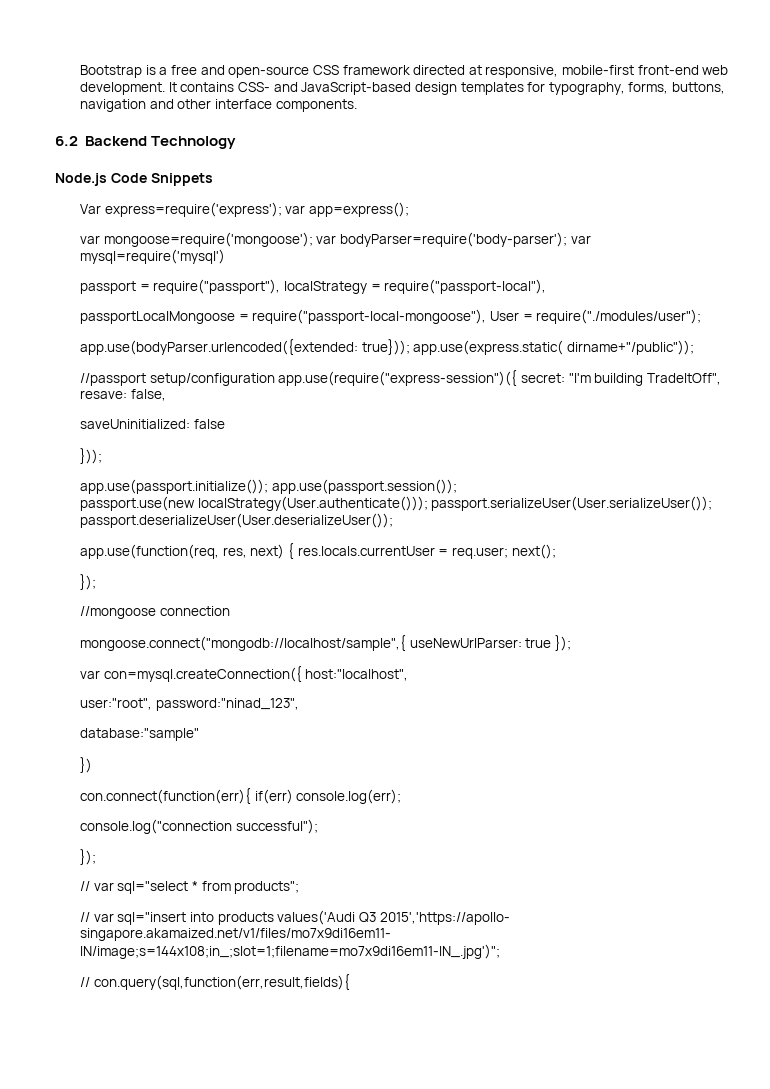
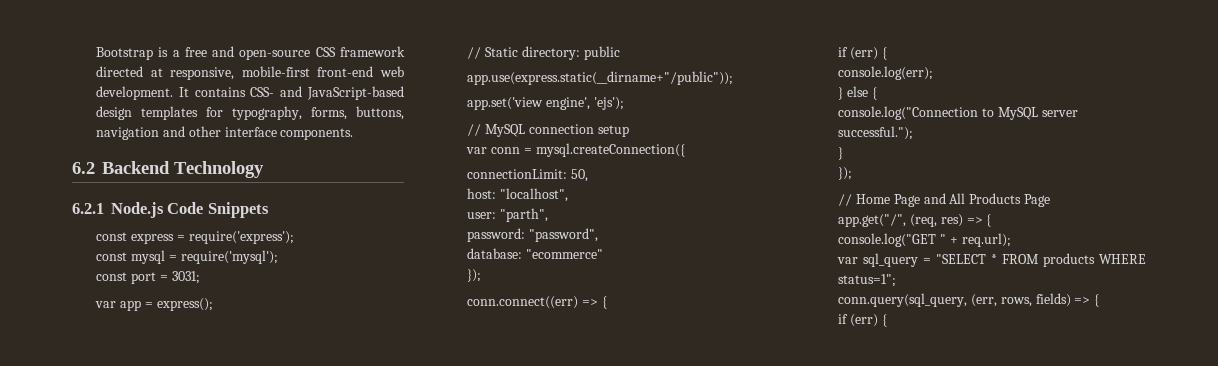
(236, 142) none -> [72,203,104,214] 6.2.1
[80,202,409,217] [80,232,591,247] [80,249,226,264] [80,279,547,294] [80,309,702,324] [80,339,694,355] [80,370,721,386] [80,389,166,401] [80,419,225,429] [80,448,103,464] [80,479,457,494] [80,496,713,511] [80,513,394,528] [80,543,556,559] [80,574,97,590] [80,606,230,619] [80,635,571,651] [80,666,409,682] [80,698,299,711] [80,728,200,741] [80,757,93,773] [80,788,402,804] [80,819,318,834] [80,849,97,865] [80,881,300,894] [80,910,510,925] [80,928,392,941] [80,944,501,959] [80,974,350,990] Var express=require('express'); var app=express(); // var mongoose=require('mongoose'); var bodyParser=require('body-parser'); var mysql=require('mysql') // passport = require("passport"), localStrategy = require("passport-local"), // passportLocalMongoose = require("passport-local-mongoose"), User = require("./modules/user"); // app.use(bodyParser.urlencoded({extended: true})); app.use(express.static( dirname+"/public")); // //passport setup/configuration app.use(require("express-session")({ secret: "I'm building TradeItOff", resave: false, // saveUninitialized: false // })); // app.use(passport.initialize()); app.use(passport.session()); // passport.use(new localStrategy(User.authenticate())); passport.serializeUser(User.serializeUser()); passport.deserializeUser(User.deserializeUser()); // app.use(function(req, res, next) { res.locals.currentUser = req.user; next(); // }); // //mongoose connection // mongoose.connect("mongodb://localhost/sample",{ useNewUrlParser: true }); // var con=mysql.createConnection({ host:"localhost", // user:"root", password:"ninad_123", // database:"sample" // }) // con.connect(function(err){ if(err) console.log(err); // console.log("connection successful"); // }); // // var sql="select * from products"; // // var sql="insert into products values('Audi Q3 2015','https://apollo- singapore.akamaized.net/v1/files/mo7x9di16em11- IN/image;s=144x108;in_;slot=1;filename=mo7x9di16em11-IN_.jpg')"; // // con.query(sql,function(err,result,fields){ -> [96,231,294,244] [96,250,278,264] [96,271,200,284] [95,298,213,311] [467,46,620,60] [467,71,734,85] [467,97,624,110] [467,124,629,137] [466,143,685,157] [467,169,588,182] [467,188,568,202] [467,208,548,222] [467,228,598,242] [467,248,603,259] [467,269,482,282] [467,296,607,309] [838,47,887,60] [838,66,934,80] [838,86,877,100] [838,106,1078,120] [838,126,914,140] [838,147,844,160] [838,167,853,180] [838,193,1050,207] [838,214,992,227] [838,233,1011,247] [837,253,1146,267] [838,274,897,287] [838,293,1100,307] [838,314,887,327] const express = require('express'); // const mysql = require('mysql'); // const port = 3031; // var app = express(); // // Static directory: public // app.use(express.static(__dirname+"/public")); // app.set('view engine', 'ejs'); // // MySQL connection setup // var conn = mysql.createConnection({ // connectionLimit: 50, // host: "localhost", // user: "parth", // password: "password", // database: "ecommerce" // }); // conn.connect((err) => { // if (err) { // console.log(err); // } else { // console.log("Connection to MySQL server successful."); // } // }); // // Home Page and All Products Page // app.get("/", (req, res) => { // console.log("GET " + req.url); // var sql_query = "SELECT * FROM products WHERE status=1"; // conn.query(sql_query, (err, rows, fields) => { // if (err) {

